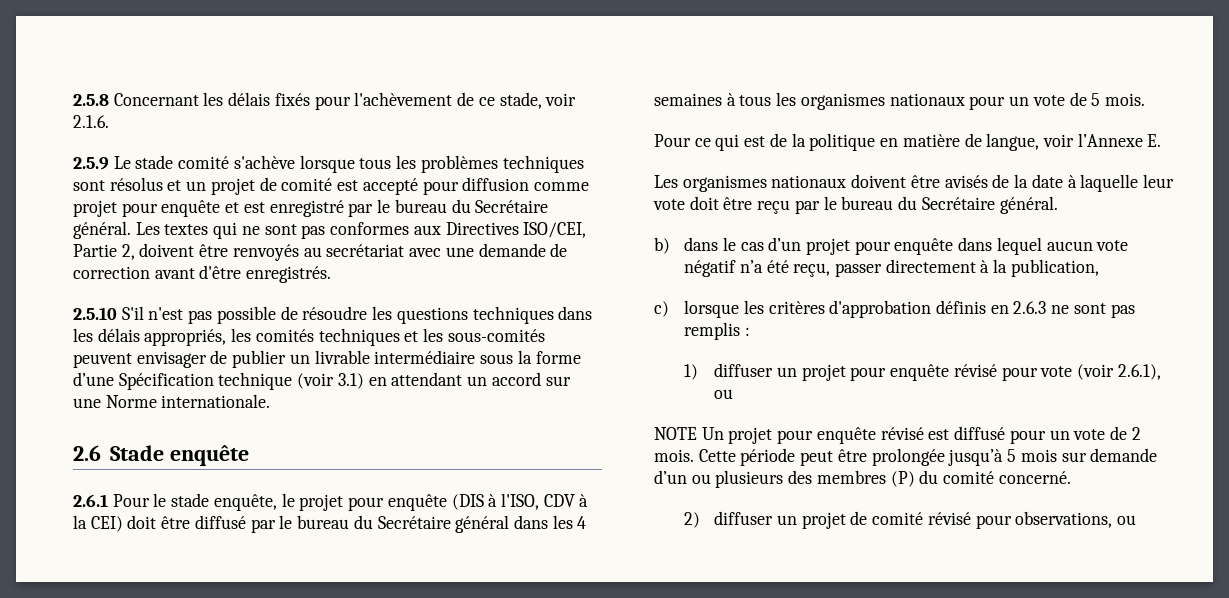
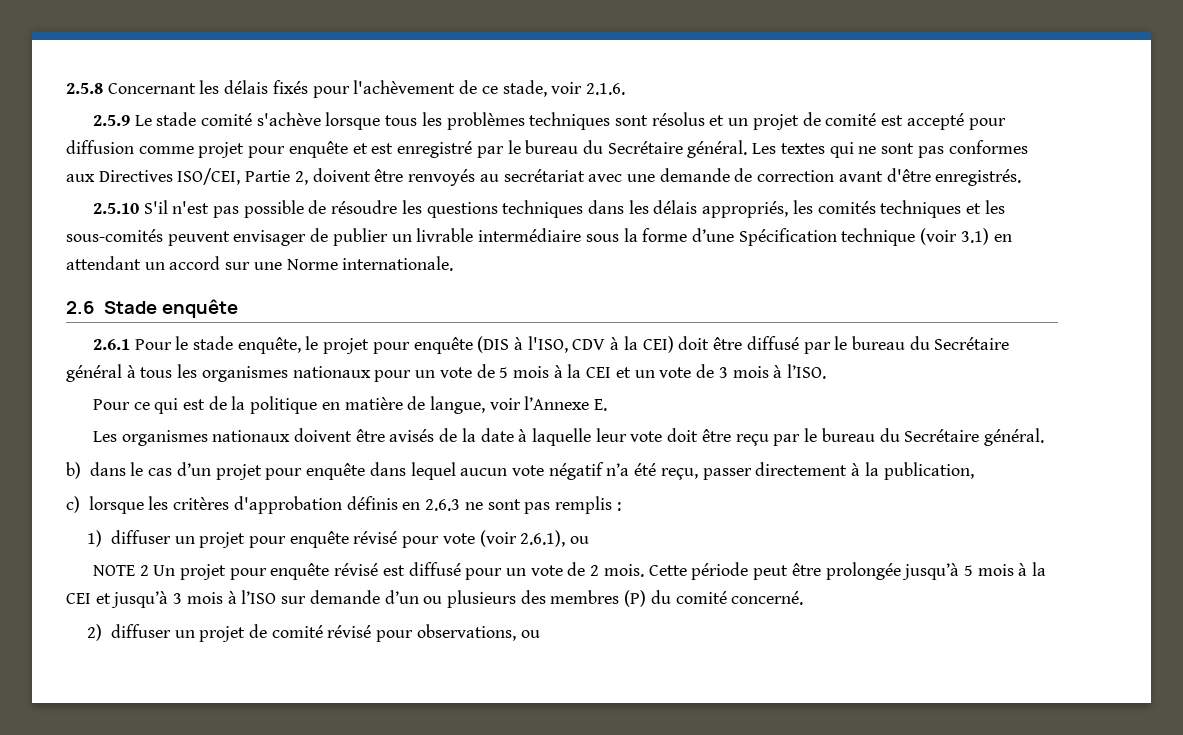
[513,515,587,529] [654,93,722,106] dans les 4 semaines -> (122, 373) none
[1104,93,1145,106] mois. -> [512,364,826,379] mois à la CEI et un vote de 3 mois à l’ISO.
(697, 433) none -> [139,565,149,576] 2
(1057, 455) none -> [1018,562,1047,576] [66,590,277,608] à la CEI et jusqu’à 3 mois à l’ISO

